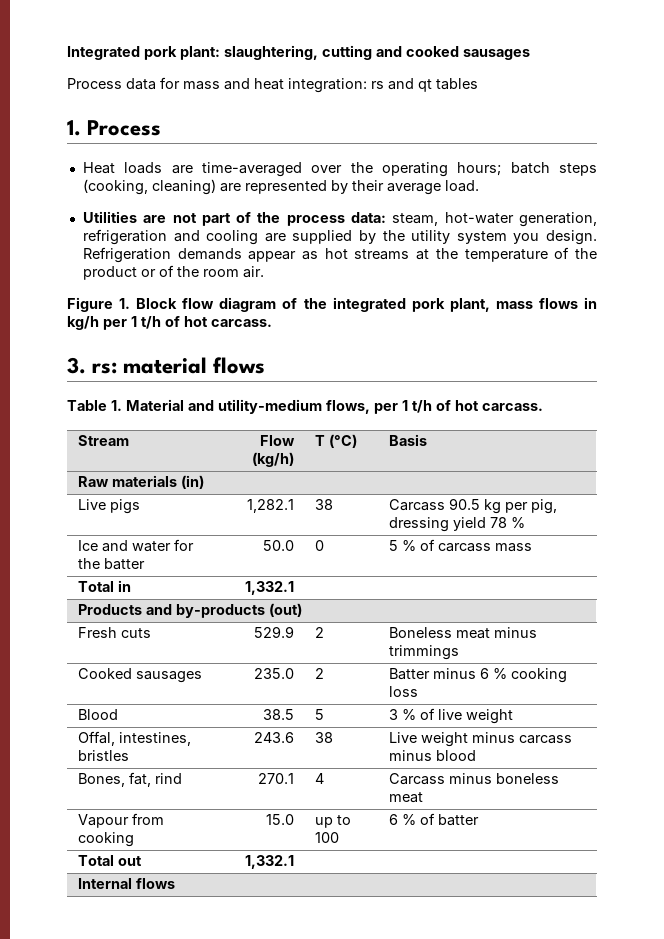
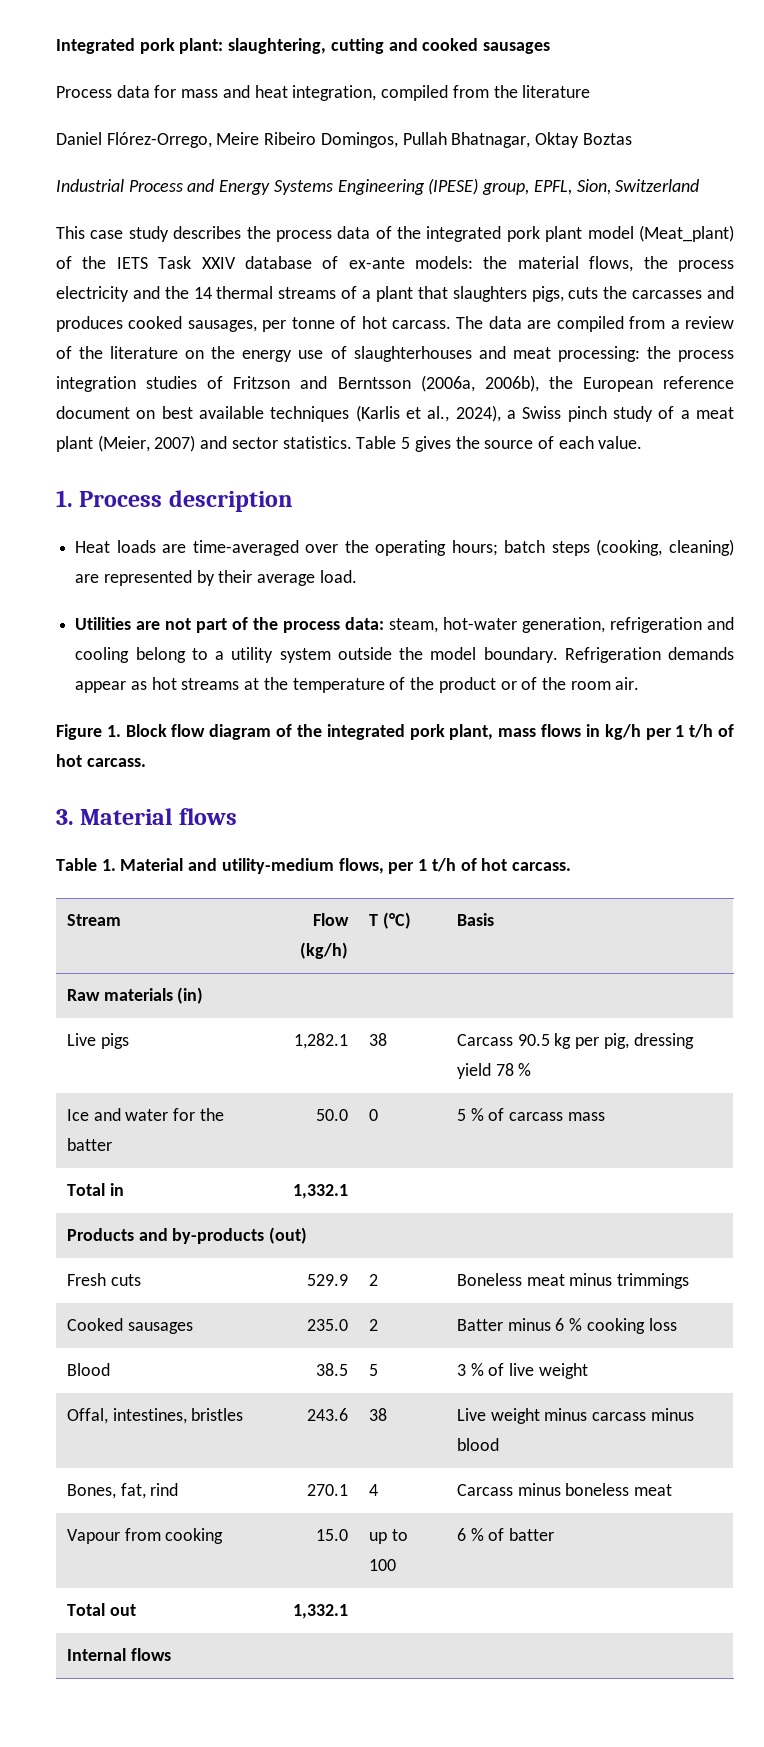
[288,78,478,93] integration: rs and qt tables -> [292,85,591,101] [56,132,632,148] [56,178,700,195] [56,225,735,242] [56,256,735,272] [56,286,735,302] [56,316,735,332] [56,346,735,362] [56,375,735,392] [56,405,734,422] [56,435,643,452] integration, compiled from the literature // Daniel Flórez-Orrego, Meire Ribeiro Domingos, Pullah Bhatnagar, Oktay Boztas // Industrial Process and Energy Systems Engineering (IPESE) group, EPFL, Sion, Switzerland // This case study describes the process data of the integrated pork plant model (Meat_plant) of the IETS Task XXIV database of ex-ante models: the material flows, the process electricity and the 14 thermal streams of a plant that slaughters pigs, cuts the carcasses and produces cooked sausages, per tonne of hot carcass. The data are compiled from a review of the literature on the energy use of slaughterhouses and meat processing: the process integration studies of Fritzson and Berntsson (2006a, 2006b), the European reference document on best available techniques (Karlis et al., 2024), a Swiss pinch study of a meat plant (Meier, 2007) and sector statistics. Table 5 gives the source of each value.
(162, 128) none -> [168,490,293,512] description
[264,230,598,245] are supplied by the utility system you design. -> [135,647,558,663] belong to a utility system outside the model boundary.
[92,357,208,374] rs: material -> [80,808,173,825] Material

